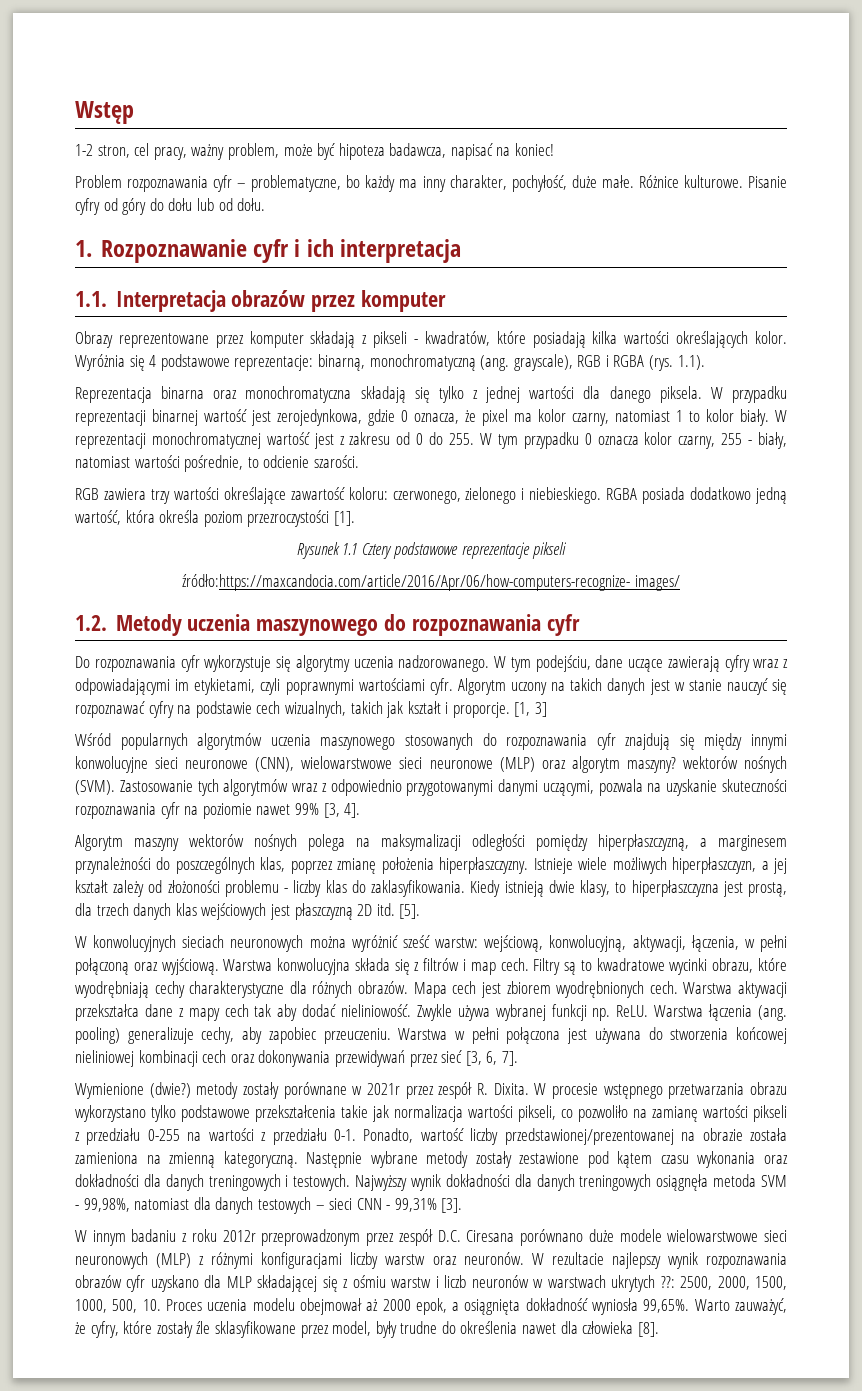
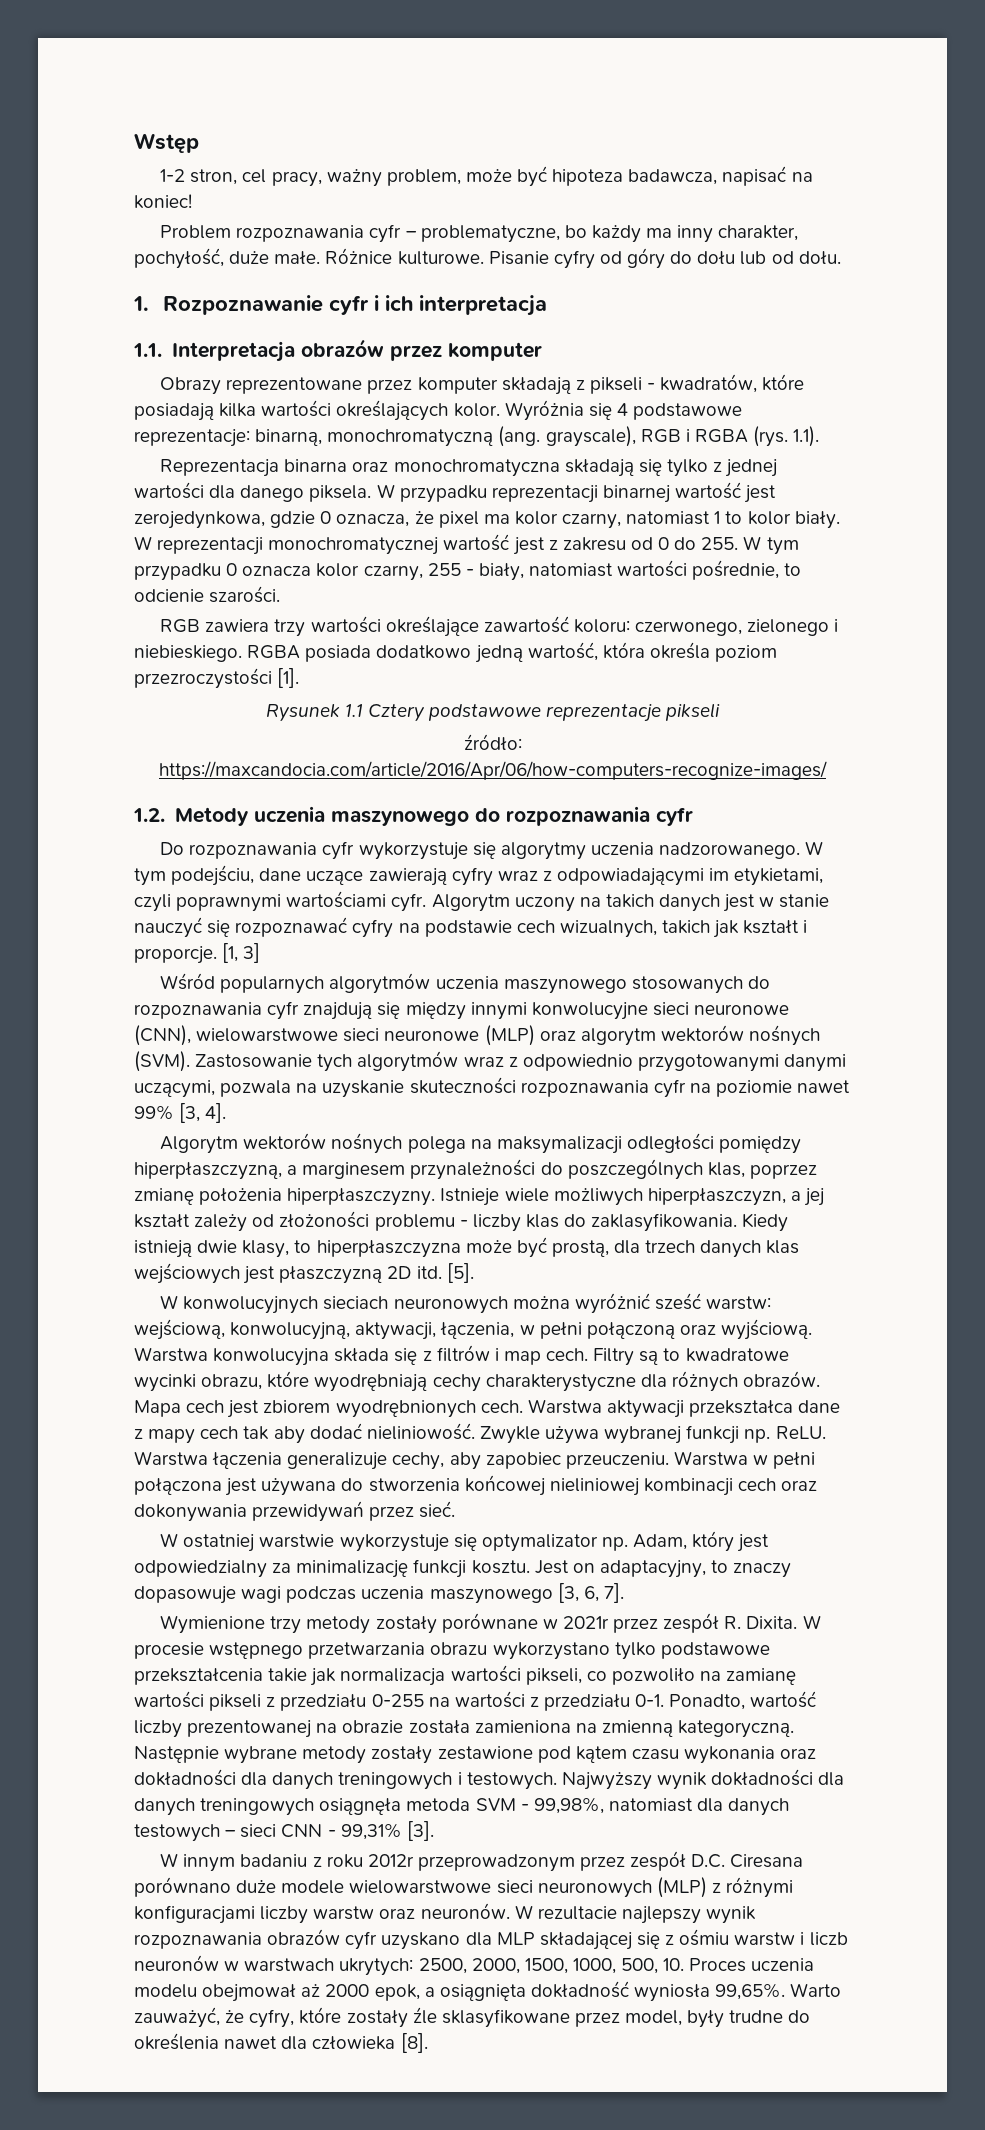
[182,574,680,591] źródło:https://maxcandocia.com/article/2016/Apr/06/how-computers-recognize- images/ -> [463,734,522,751] [159,761,827,780] źródło: https://maxcandocia.com/article/2016/Apr/06/how-computers-recognize-images/
[626,757,676,773] maszyny? -> (656, 1037) none
[134,838,179,851] maszyny -> (239, 1145) none
[722,881,743,897] jest -> [465,1237,547,1258] może być
[757,1005,787,1021] [75,1027,120,1044] (ang. pooling) -> (283, 1460) none
[441,1050,463,1063] sieć -> [419,1501,456,1518] [160,1531,770,1552] [134,1559,792,1578] [134,1586,553,1604] sieć. // W ostatniej warstwie wykorzystuje się optymalizator np. Adam, który jest odpowiedzialny za minimalizację funkcji kosztu. Jest on adaptacyjny, to znaczy dopasowuje wagi podczas uczenia maszynowego
[149,1082,191,1098] (dwie?) -> [270,1616,302,1634] trzy
[504,1128,674,1145] przedstawionej/prezentowanej -> [187,1720,312,1738] prezentowanej
[611,1275,675,1292] ukrytych ??: -> [339,1958,414,1976] ukrytych:

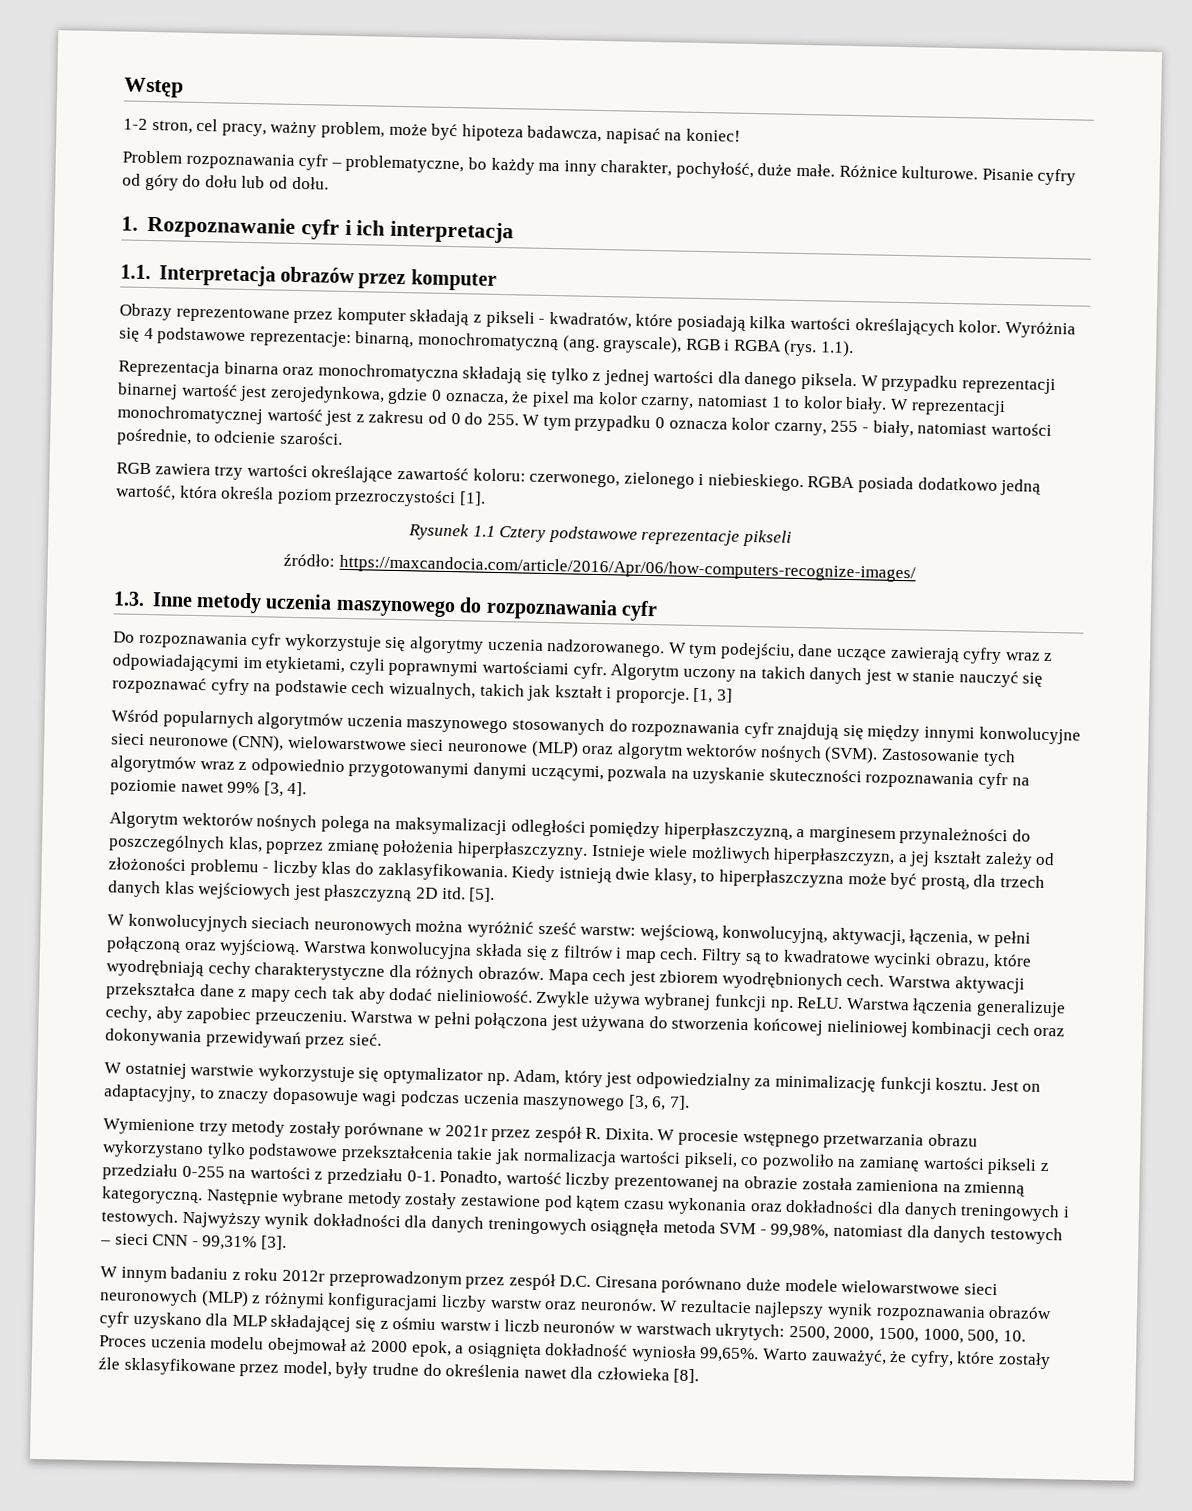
[133,807,249,826] 1.2. Metody -> [113,591,262,614] 1.3. Inne metody

